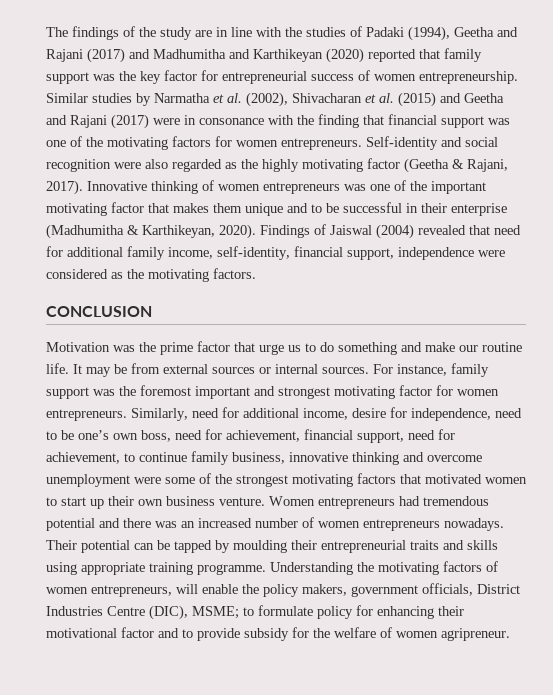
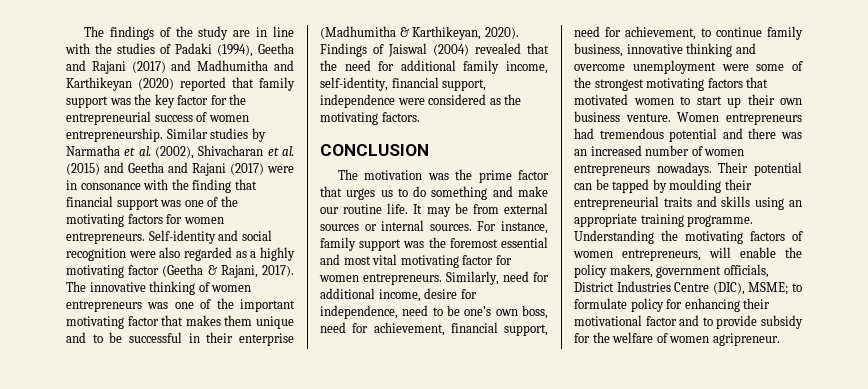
(218, 75) none -> [229,94,247,105] the
[241,159,258,169] the -> [250,251,257,258] a
[87,181,147,191] Innovative -> [66,281,146,292] The innovative
(490, 230) none -> [320,60,337,71] the
[46,342,110,352] Motivation -> [338,169,423,180] The motivation
[259,344,284,355] urge -> [346,188,376,200] urges
[195,386,330,399] important and strongest -> [501,237,548,248] [320,254,398,265] essential and most vital
(77, 568) none -> [789,200,802,207] an

